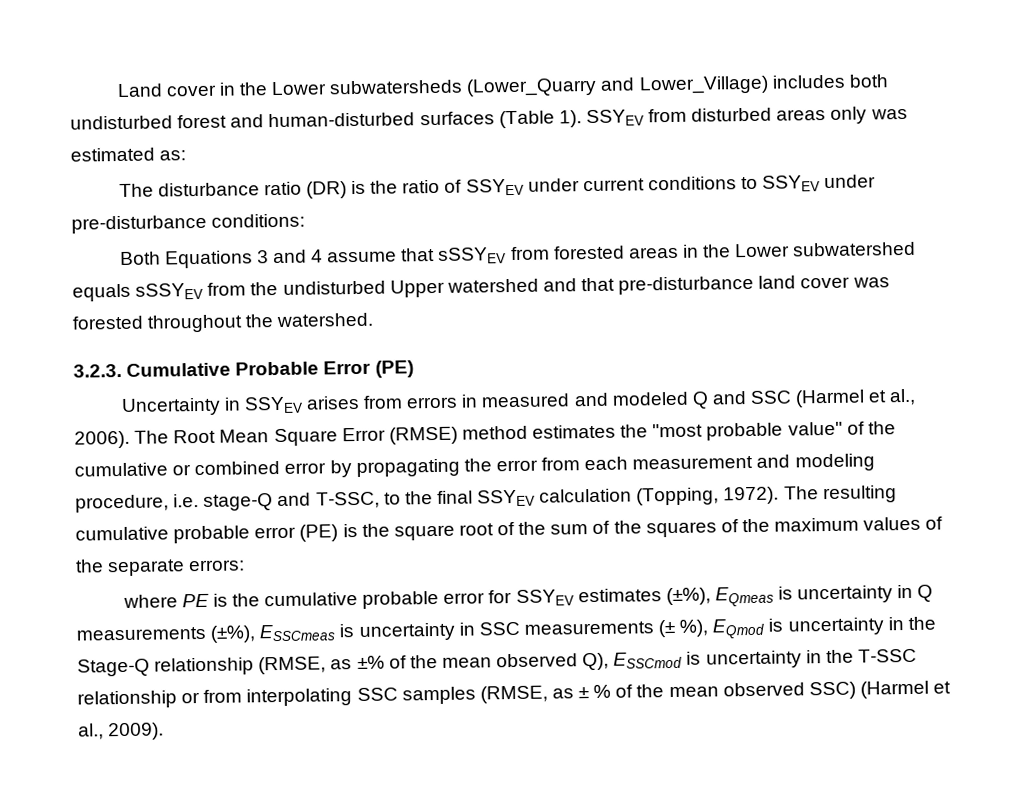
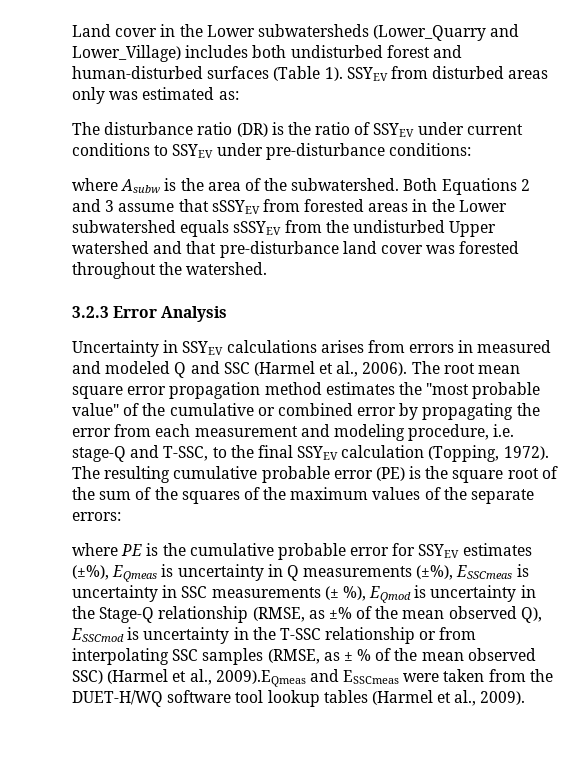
[119,249,324,269] Both Equations 3 and 4 -> [72,178,530,195] [72,199,115,212] where Asubw is the area of the subwatershed. Both Equations 2 and 3
[73,360,414,378] 3.2.3. Cumulative Probable Error (PE) -> [72,306,228,322] 3.2.3 Error Analysis
(303, 405) none -> [226,340,317,353] calculations
[173,426,458,447] Root Mean Square Error (RMSE) -> [443,363,521,374] [72,382,261,399] root mean square error propagation
(104, 731) none -> [215,669,553,687] [72,690,477,707] 2009).EQmeas and ESSCmeas were taken from the DUET-H/WQ software tool lookup tables (Harmel et al.,

